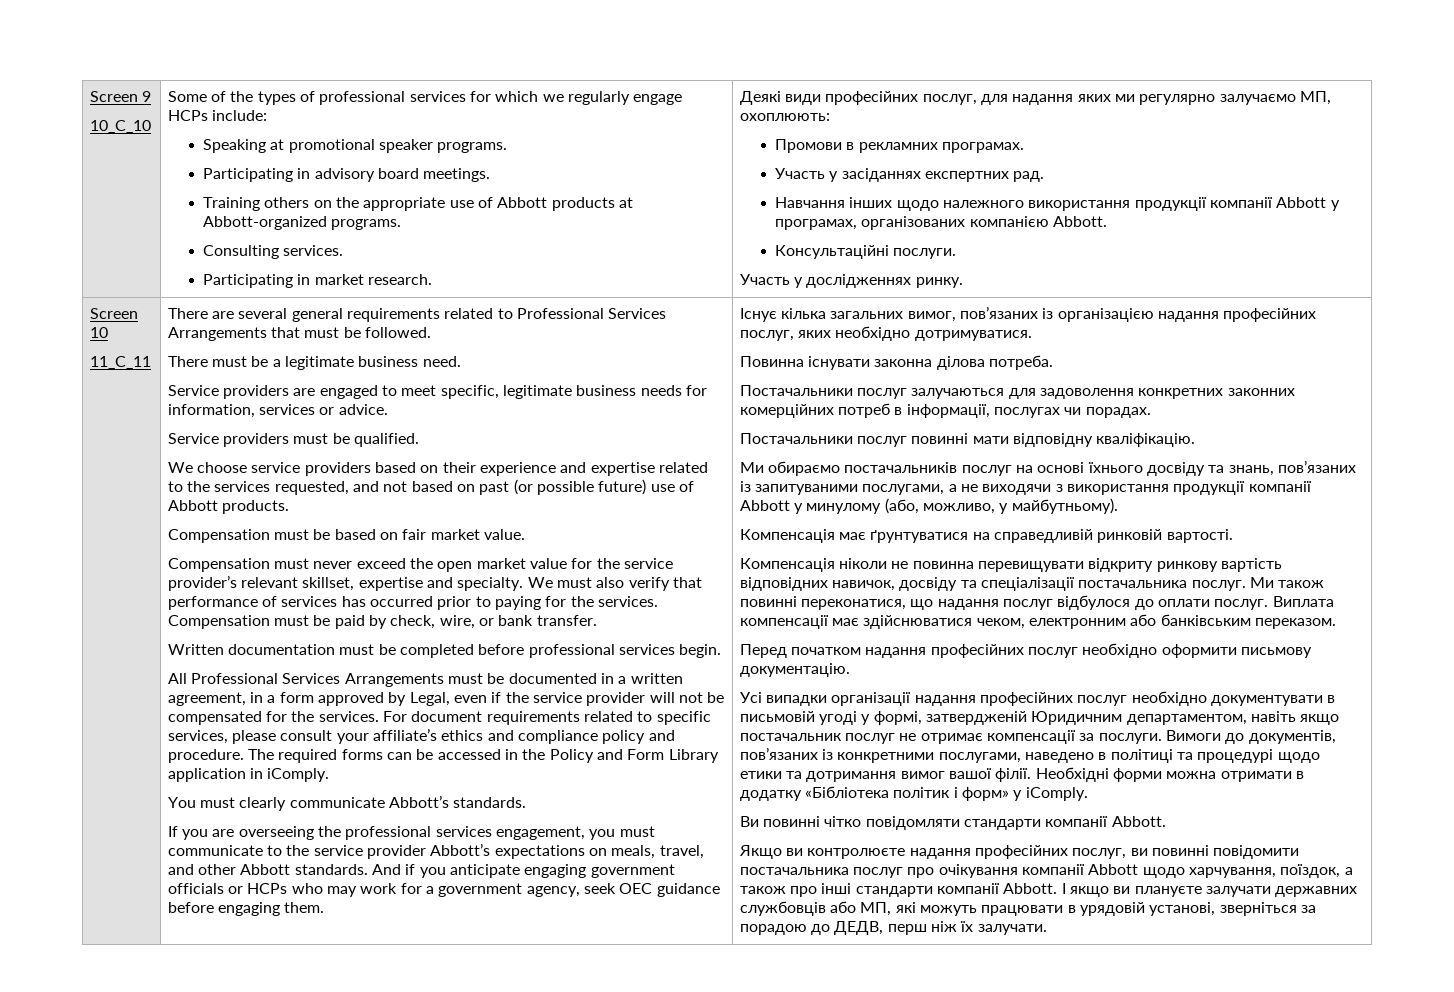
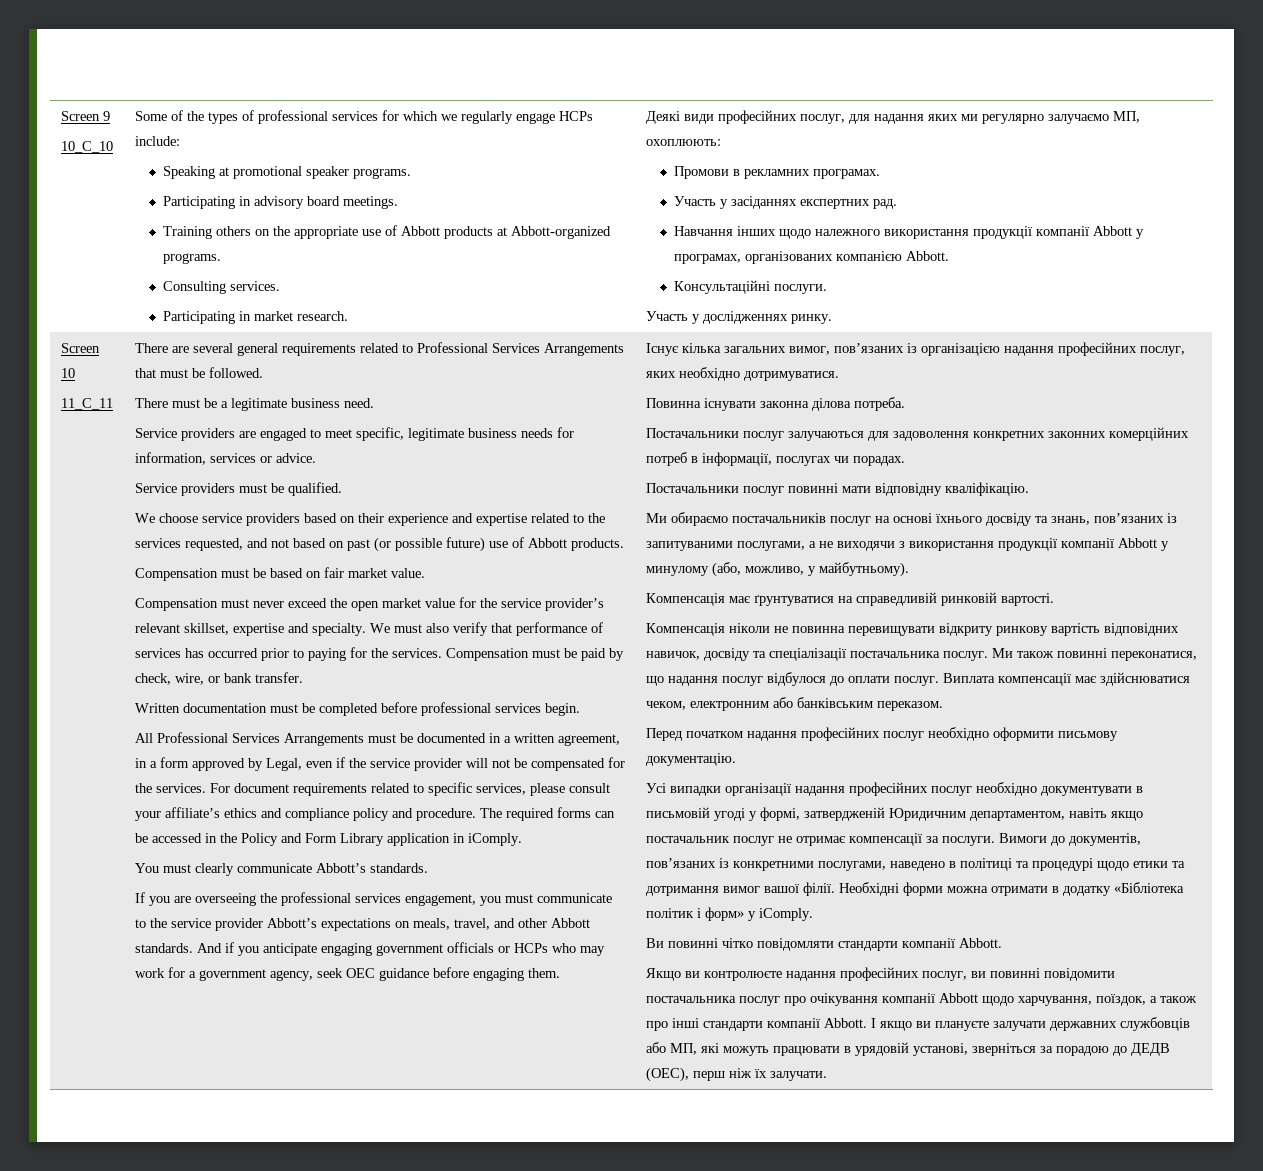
[834,921,884,935] ДЕДВ, -> [1130,1043,1170,1056] [645,1067,689,1082] ДЕДВ (OEC),

